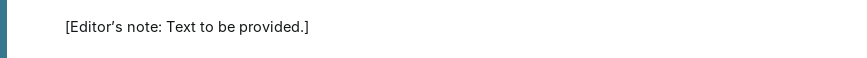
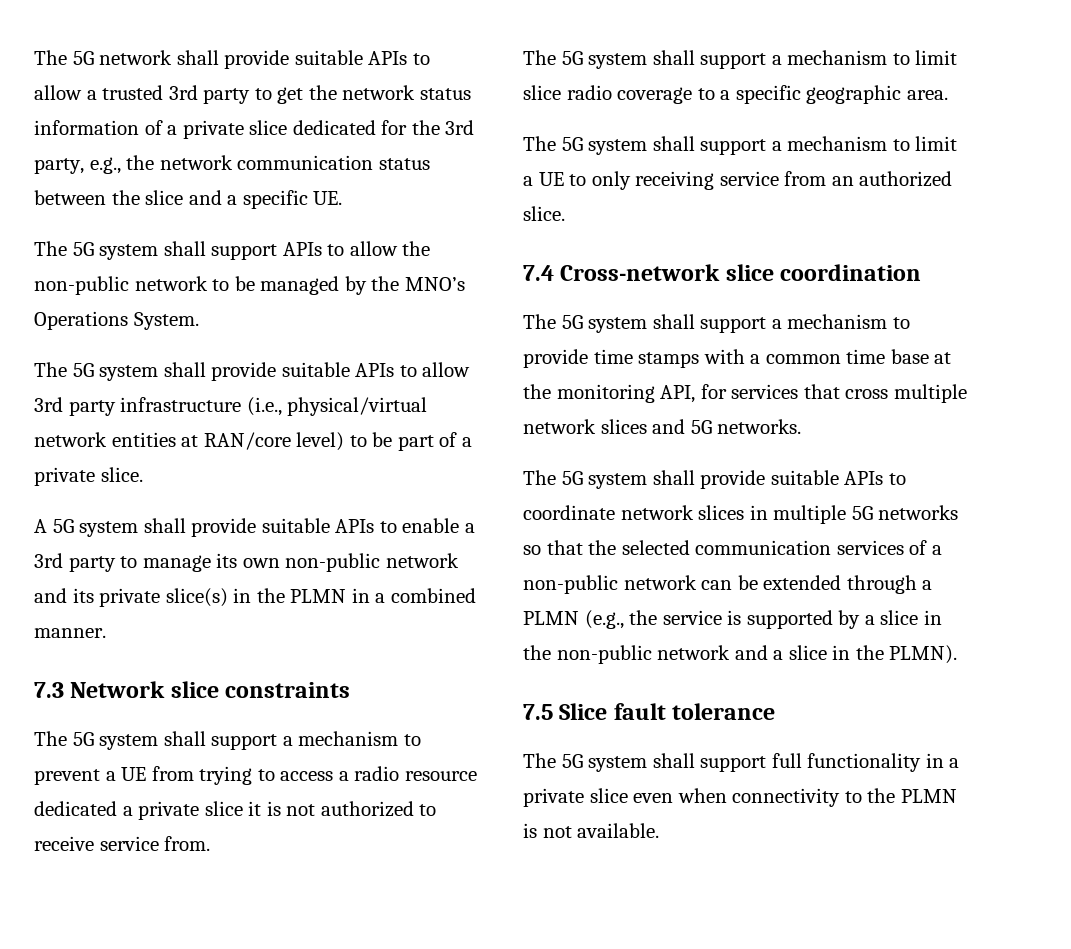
[65,20,309,35] [Editor’s note: Text to be provided.] -> [34,50,430,69] [34,85,471,104] [34,120,475,139] [34,155,430,174] [34,190,343,209] [34,241,431,260] [34,276,465,295] [34,311,199,330] [34,362,471,381] [34,397,428,416] [34,432,472,451] [34,467,143,486] [34,518,475,537] [34,553,459,572] [34,588,476,607] [34,628,106,638] [34,681,351,698] [34,731,421,750] [34,766,477,785] [34,801,437,820] [34,836,211,851] [523,50,958,69] [523,85,948,104] [523,136,958,155] [523,171,953,190] [523,206,565,221] [523,264,922,281] [523,314,910,333] [523,349,952,368] [523,384,967,403] [523,419,802,434] [523,470,906,489] [523,505,959,524] [523,540,942,555] [523,575,933,594] [523,610,942,629] [523,645,958,664] [523,703,776,720] [523,753,960,772] [523,788,957,807] [523,823,660,838] The 5G network shall provide suitable APIs to allow a trusted 3rd party to get the network status information of a private slice dedicated for the 3rd party, e.g., the network communication status between the slice and a specific UE. // The 5G system shall support APIs to allow the non-public network to be managed by the MNO’s Operations System. // The 5G system shall provide suitable APIs to allow 3rd party infrastructure (i.e., physical/virtual network entities at RAN/core level) to be part of a private slice. // A 5G system shall provide suitable APIs to enable a 3rd party to manage its own non-public network and its private slice(s) in the PLMN in a combined manner. // 7.3 Network slice constraints // The 5G system shall support a mechanism to prevent a UE from trying to access a radio resource dedicated a private slice it is not authorized to receive service from. // The 5G system shall support a mechanism to limit slice radio coverage to a specific geographic area. // The 5G system shall support a mechanism to limit a UE to only receiving service from an authorized slice. // 7.4 Cross-network slice coordination // The 5G system shall support a mechanism to provide time stamps with a common time base at the monitoring API, for services that cross multiple network slices and 5G networks. // The 5G system shall provide suitable APIs to coordinate network slices in multiple 5G networks so that the selected communication services of a non-public network can be extended through a PLMN (e.g., the service is supported by a slice in the non-public network and a slice in the PLMN). // 7.5 Slice fault tolerance // The 5G system shall support full functionality in a private slice even when connectivity to the PLMN is not available.

